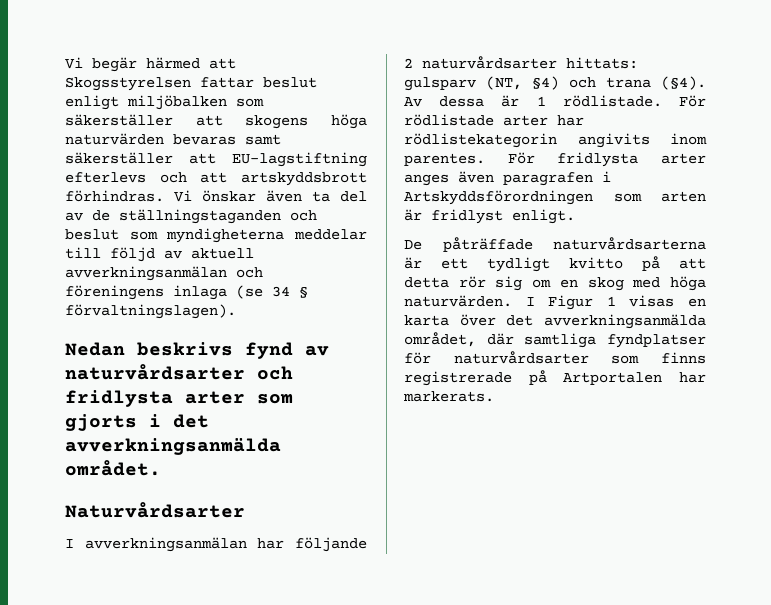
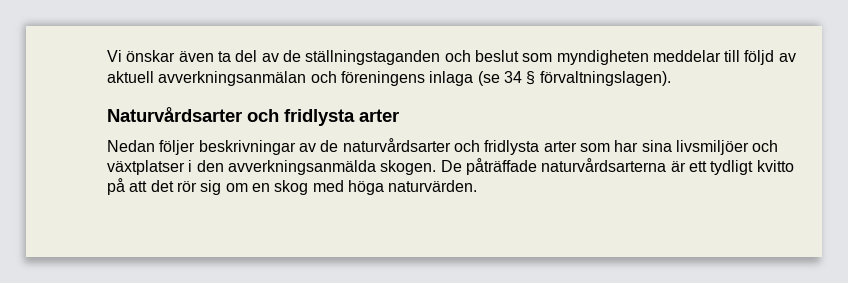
[65,57,236,72] [65,77,317,91] [65,95,264,110] [65,114,367,129] [65,133,281,145] [65,152,367,167] [65,172,367,186] [65,190,192,202] Vi begär härmed att Skogsstyrelsen fattar beslut enligt miljöbalken som säkerställer att skogens höga naturvärden bevaras samt säkerställer att EU-lagstiftning efterlevs och att artskyddsbrott förhindras. Vi -> [107,50,122,62] Vi
[166,228,285,243] myndigheterna -> [556,50,649,65] myndigheten
[65,342,329,359] Nedan beskrivs fynd av -> [107,107,399,126] [107,140,339,155] Naturvårdsarter och fridlysta arter // Nedan följer beskrivningar av de
[65,414,209,431] [65,438,281,455] [65,460,161,476] [65,502,245,518] [65,537,367,552] [404,56,638,69] [404,76,706,91] [404,95,706,107] [404,114,584,126] [404,133,707,148] [404,152,706,167] [404,171,611,186] [404,190,706,205] [404,209,575,224] gjorts i det avverkningsanmälda området. // Naturvårdsarter // I avverkningsanmälan har följande 2 naturvårdsarter hittats: gulsparv (NT, §4) och trana (§4). Av dessa är 1 rödlistade. För rödlistade arter har rödlistekategorin angivits inom parentes. För fridlysta arter anges även paragrafen i Artskyddsförordningen som arten är fridlyst enligt. // -> [614,140,779,155] [107,160,437,175] har sina livsmiljöer och växtplatser i den avverkningsanmälda skogen.
[404,277,449,288] detta -> [150,180,174,192] det
[525,295,706,310] [404,314,706,329] [404,332,706,348] [404,351,706,364] [404,370,706,386] [403,391,494,402] I Figur 1 visas en karta över det avverkningsanmälda området, där samtliga fyndplatser för naturvårdsarter som finns registrerade på Artportalen har markerats. -> (478, 186) none

